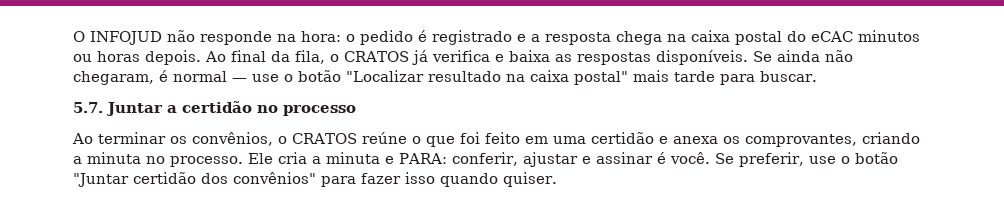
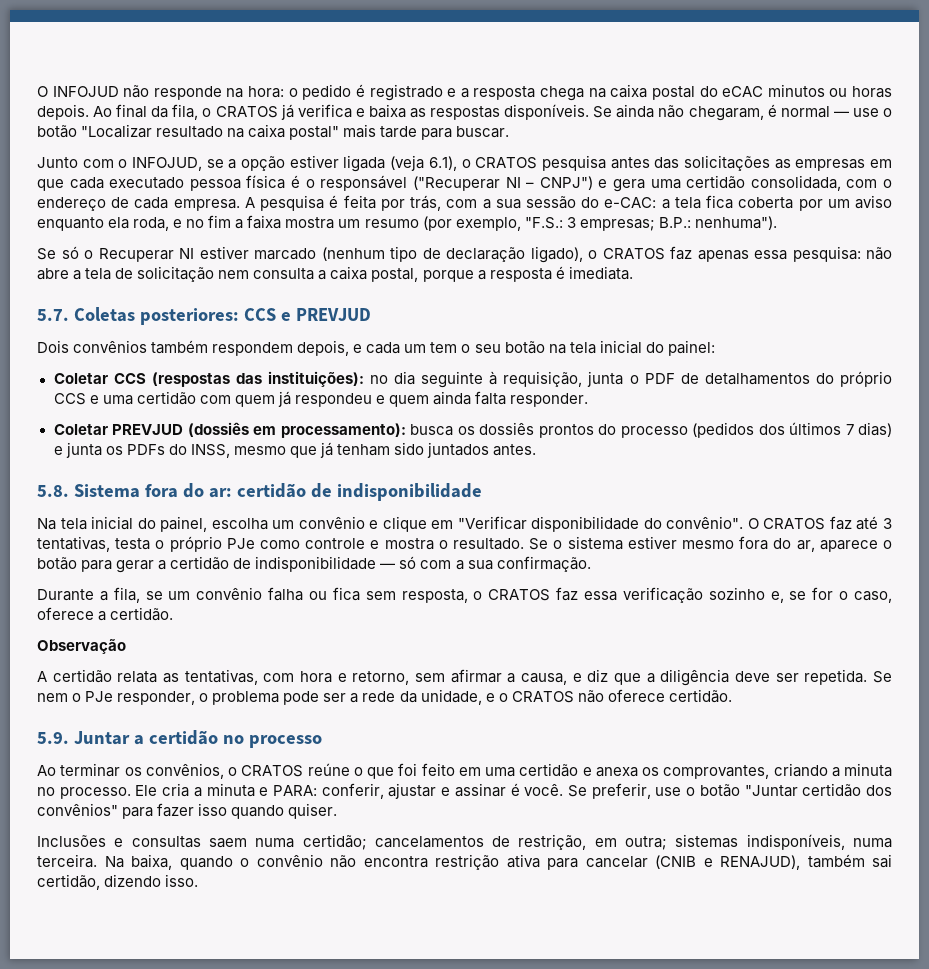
[73,102,103,113] 5.7. -> [37,155,893,172] [37,175,892,192] [37,195,893,211] [37,215,777,231] [37,246,892,263] [37,266,633,282] [37,307,371,325] [37,340,715,356] [53,371,892,388] [53,391,589,407] [53,422,892,438] [53,442,537,458] [37,483,482,501] [37,516,892,532] [37,536,893,552] [37,556,591,573] [37,587,893,603] [37,607,174,621] [37,639,126,654] [37,669,892,686] [37,689,732,705] [37,732,69,744] Junto com o INFOJUD, se a opção estiver ligada (veja 6.1), o CRATOS pesquisa antes das solicitações as empresas em que cada executado pessoa física é o responsável ("Recuperar NI – CNPJ") e gera uma certidão consolidada, com o endereço de cada empresa. A pesquisa é feita por trás, com a sua sessão do e-CAC: a tela fica coberta por um aviso enquanto ela roda, e no fim a faixa mostra um resumo (por exemplo, "F.S.: 3 empresas; B.P.: nenhuma"). // Se só o Recuperar NI estiver marcado (nenhum tipo de declaração ligado), o CRATOS faz apenas essa pesquisa: não abre a tela de solicitação nem consulta a caixa postal, porque a resposta é imediata. // 5.7. Coletas posteriores: CCS e PREVJUD // Dois convênios também respondem depois, e cada um tem o seu botão na tela inicial do painel: // Coletar CCS (respostas das instituições): no dia seguinte à requisição, junta o PDF de detalhamentos do próprio CCS e uma certidão com quem já respondeu e quem ainda falta responder. // Coletar PREVJUD (dossiês em processamento): busca os dossiês prontos do processo (pedidos dos últimos 7 dias) e junta os PDFs do INSS, mesmo que já tenham sido juntados antes. // 5.8. Sistema fora do ar: certidão de indisponibilidade // Na tela inicial do painel, escolha um convênio e clique em "Verificar disponibilidade do convênio". O CRATOS faz até 3 tentativas, testa o próprio PJe como controle e mostra o resultado. Se o sistema estiver mesmo fora do ar, aparece o botão para gerar a certidão de indisponibilidade — só com a sua confirmação. // Durante a fila, se um convênio falha ou fica sem resposta, o CRATOS faz essa verificação sozinho e, se for o caso, oferece a certidão. // Observação // A certidão relata as tentativas, com hora e retorno, sem afirmar a causa, e diz que a diligência deve ser repetida. Se nem o PJe responder, o problema pode ser a rede da unidade, e o CRATOS não oferece certidão. // 5.9.
(557, 179) none -> [37,834,892,850] [37,854,892,870] [37,874,199,890] // Inclusões e consultas saem numa certidão; cancelamentos de restrição, em outra; sistemas indisponíveis, numa terceira. Na baixa, quando o convênio não encontra restrição ativa para cancelar (CNIB e RENAJUD), também sai certidão, dizendo isso.

